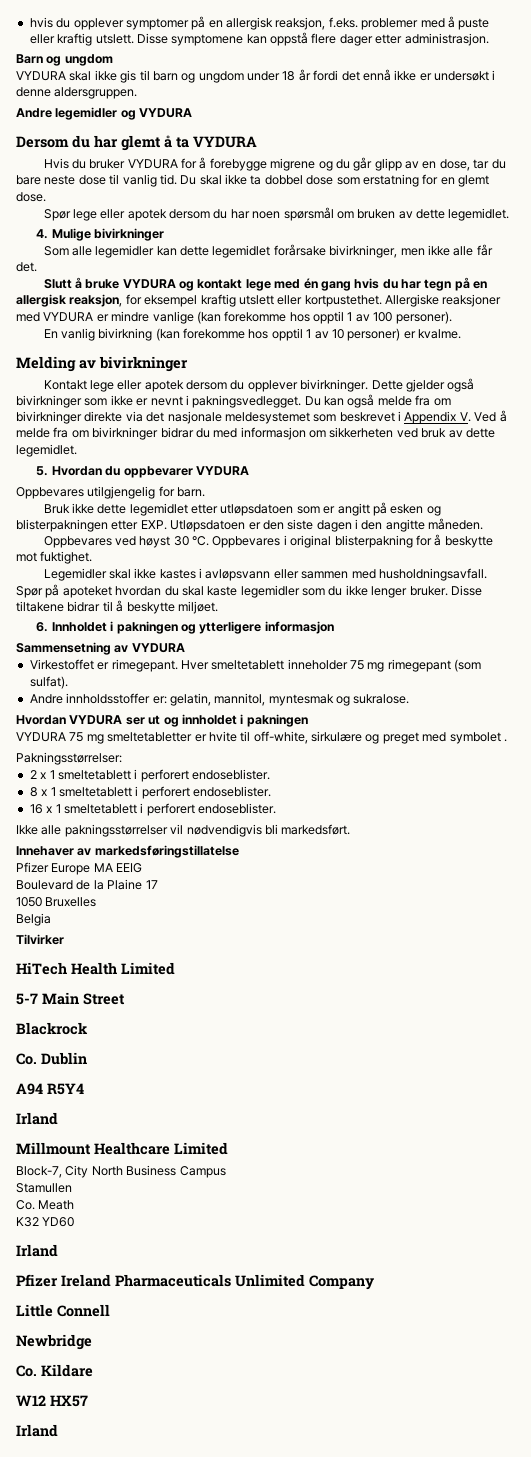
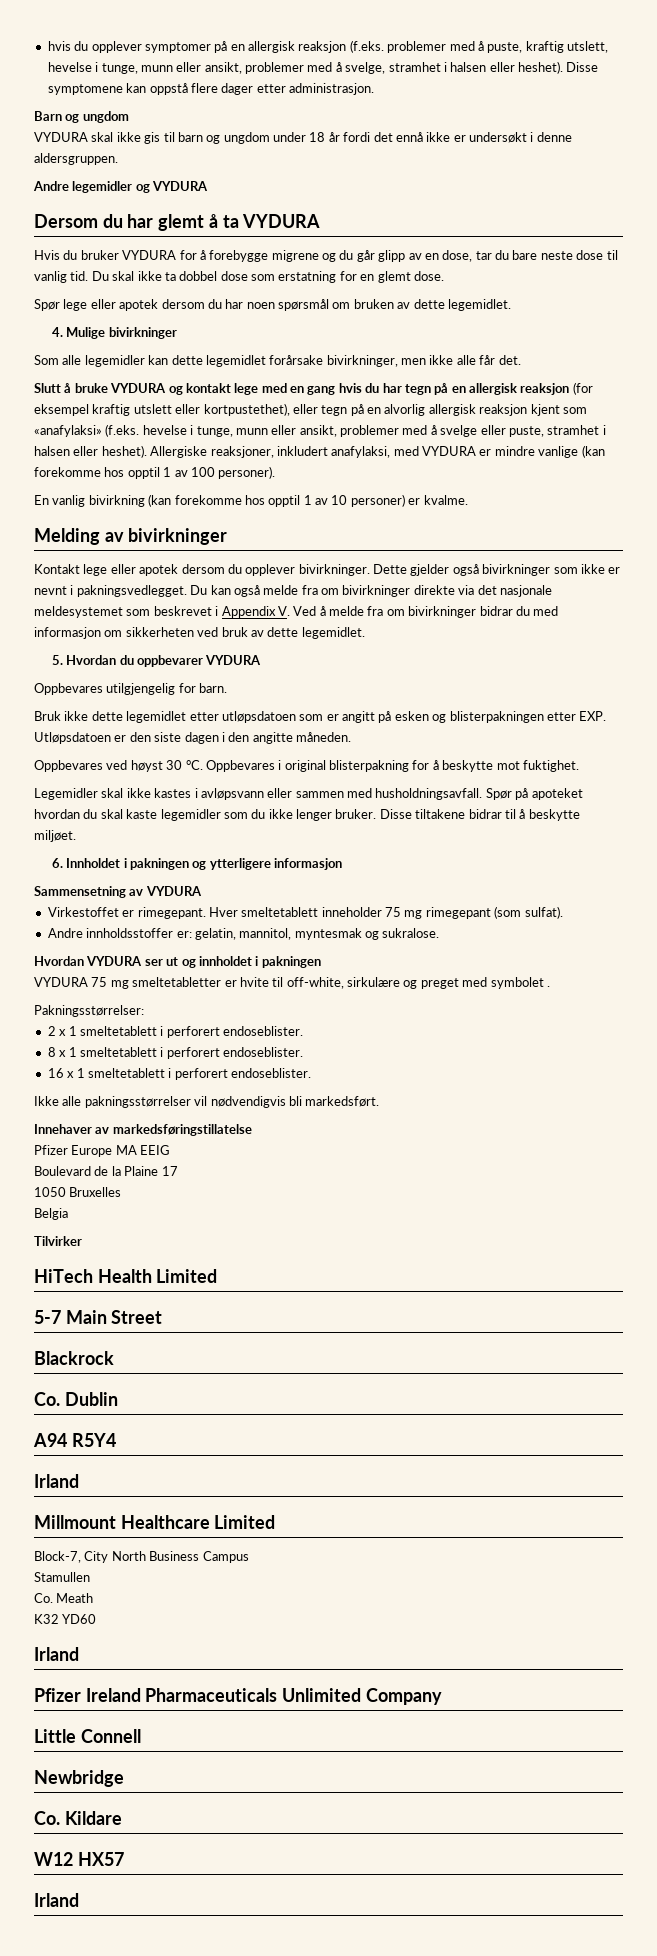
[275,16,490,30] [29,33,134,46] reaksjon, f.eks. problemer med å puste eller kraftig utslett. -> [298,40,608,53] [47,61,563,74] reaksjon (f.eks. problemer med å puste, kraftig utslett, hevelse i tunge, munn eller ansikt, problemer med å svelge, stramhet i halsen eller heshet).
[303,278,318,289] én -> [290,386,304,393] en
[69,294,142,307] reaksjon, for -> [520,382,593,395] reaksjon (for
[304,294,502,307] kortpustethet. Allergiske reaksjoner -> [203,403,587,416] [34,424,606,437] [34,445,391,458] kortpustethet), eller tegn på en alvorlig allergisk reaksjon kjent som «anafylaksi» (f.eks. hevelse i tunge, munn eller ansikt, problemer med å svelge eller puste, stramhet i halsen eller heshet). Allergiske reaksjoner, inkludert anafylaksi,

